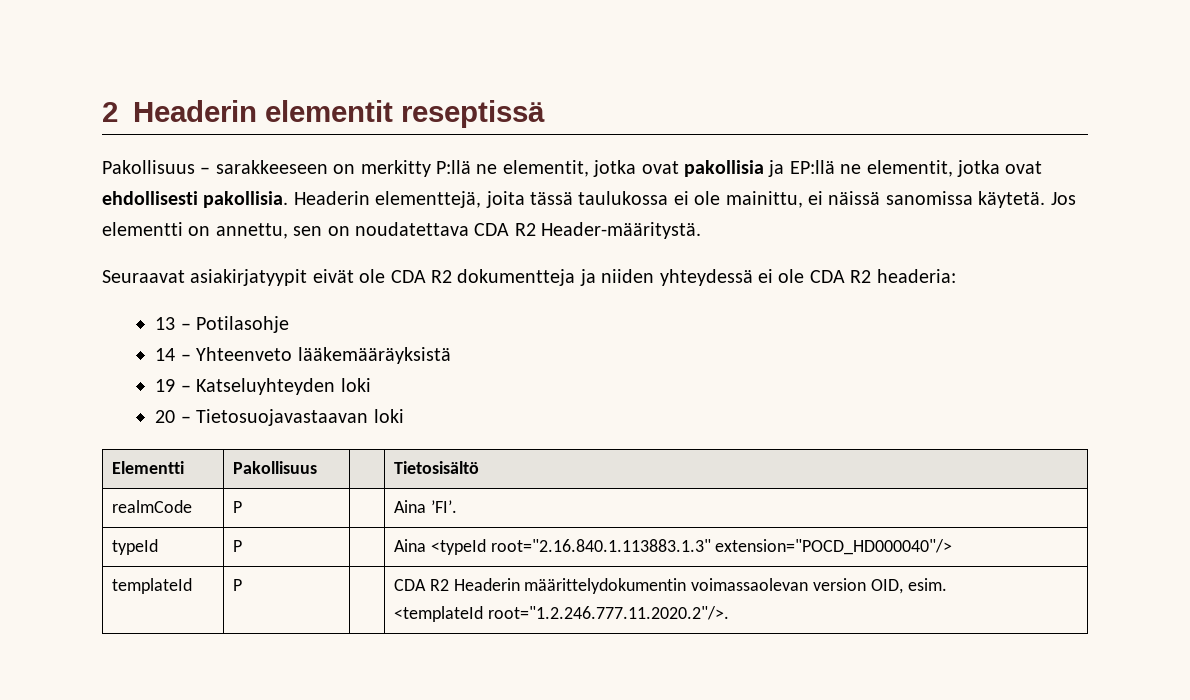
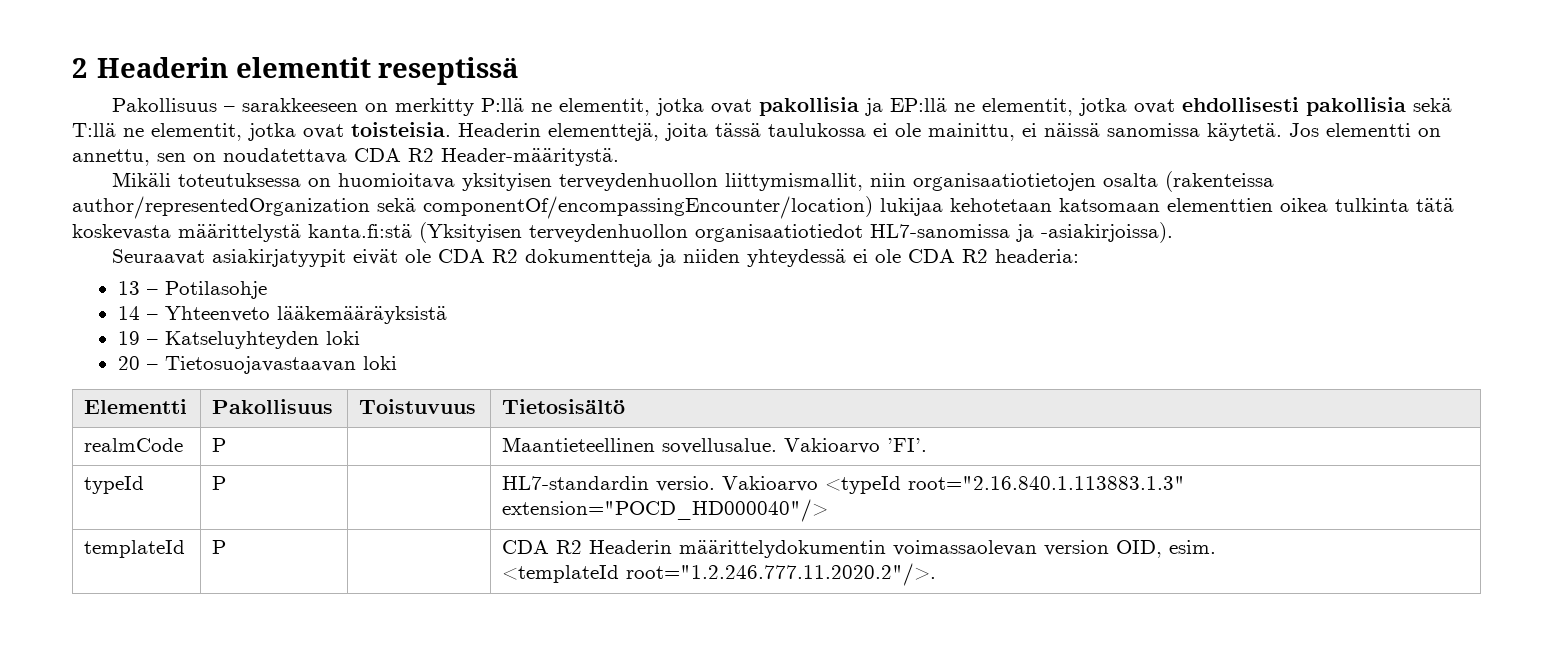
[203,191,289,208] pakollisia. -> [1306,97,1453,116] [72,122,451,141] pakollisia sekä T:llä ne elementit, jotka ovat toisteisia.
(702, 230) none -> [112,171,1275,192] [72,196,1454,219] [72,222,1173,243] // Mikäli toteutuksessa on huomioitava yksityisen terveydenhuollon liittymismallit, niin organisaatiotietojen osalta (rakenteissa author/representedOrganization sekä componentOf/encompassingEncounter/location) lukijaa kehotetaan katsomaan elementtien oikea tulkinta tätä koskevasta määrittelystä kanta.fi:stä (Yksityisen terveydenhuollon organisaatiotiedot HL7-sanomissa ja -asiakirjoissa).
(317, 467) none -> [359,399,477,414] Toistuvuus
[393,500,426,513] Aina -> [502,437,881,454] Maantieteellinen sovellusalue. Vakioarvo
[393,539,426,552] Aina -> [502,476,819,492] HL7-standardin versio. Vakioarvo

